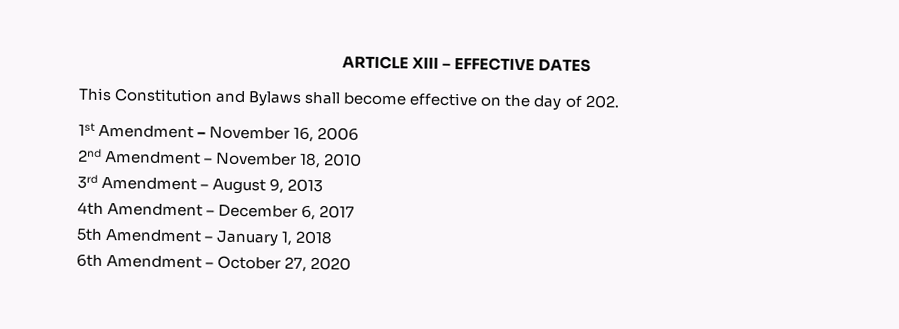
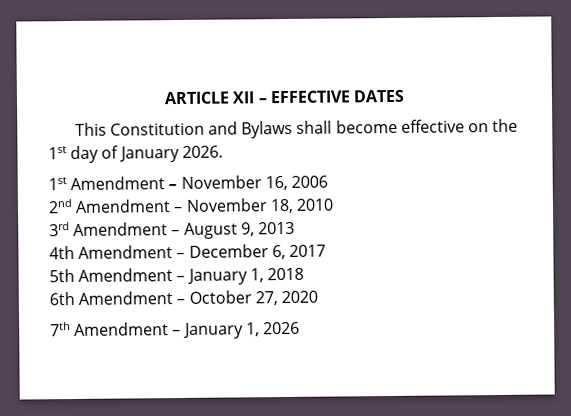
[411,57,439,69] XIII -> [232,91,256,104] XII
(532, 101) none -> [48,146,67,160] 1st
[584,94,620,109] 202. -> [118,145,223,163] January 2026.
(352, 263) none -> [50,321,300,339] // 7th Amendment – January 1, 2026

